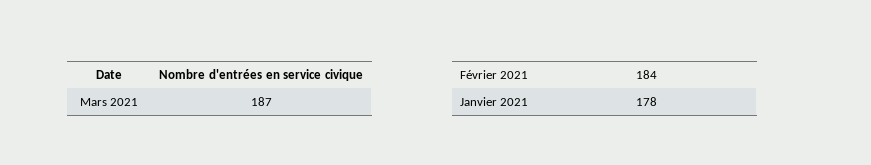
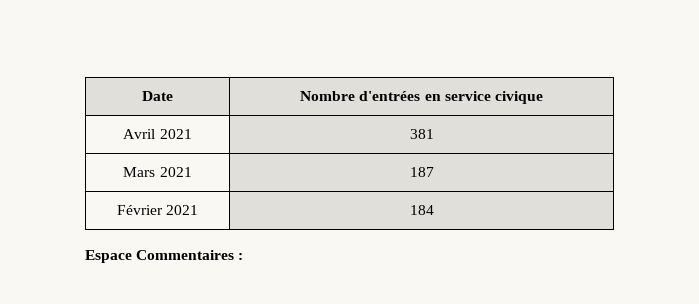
(363, 75) none -> [123,129,192,139] [409,129,434,139] // Avril 2021 | 381
[459,97,529,106] [635,97,657,106] // Janvier 2021 | 178 -> [85,250,244,263] // Espace Commentaires :

